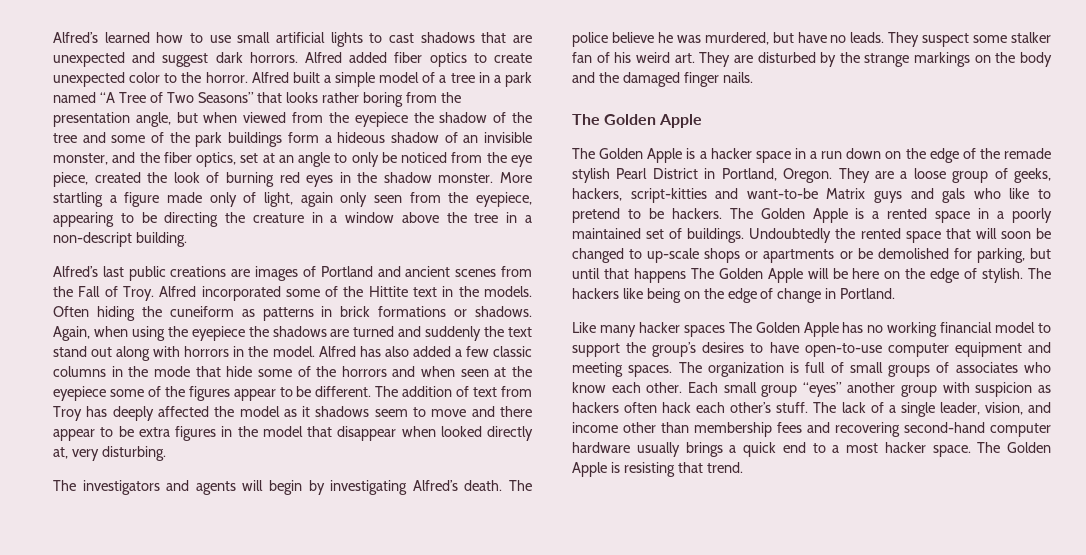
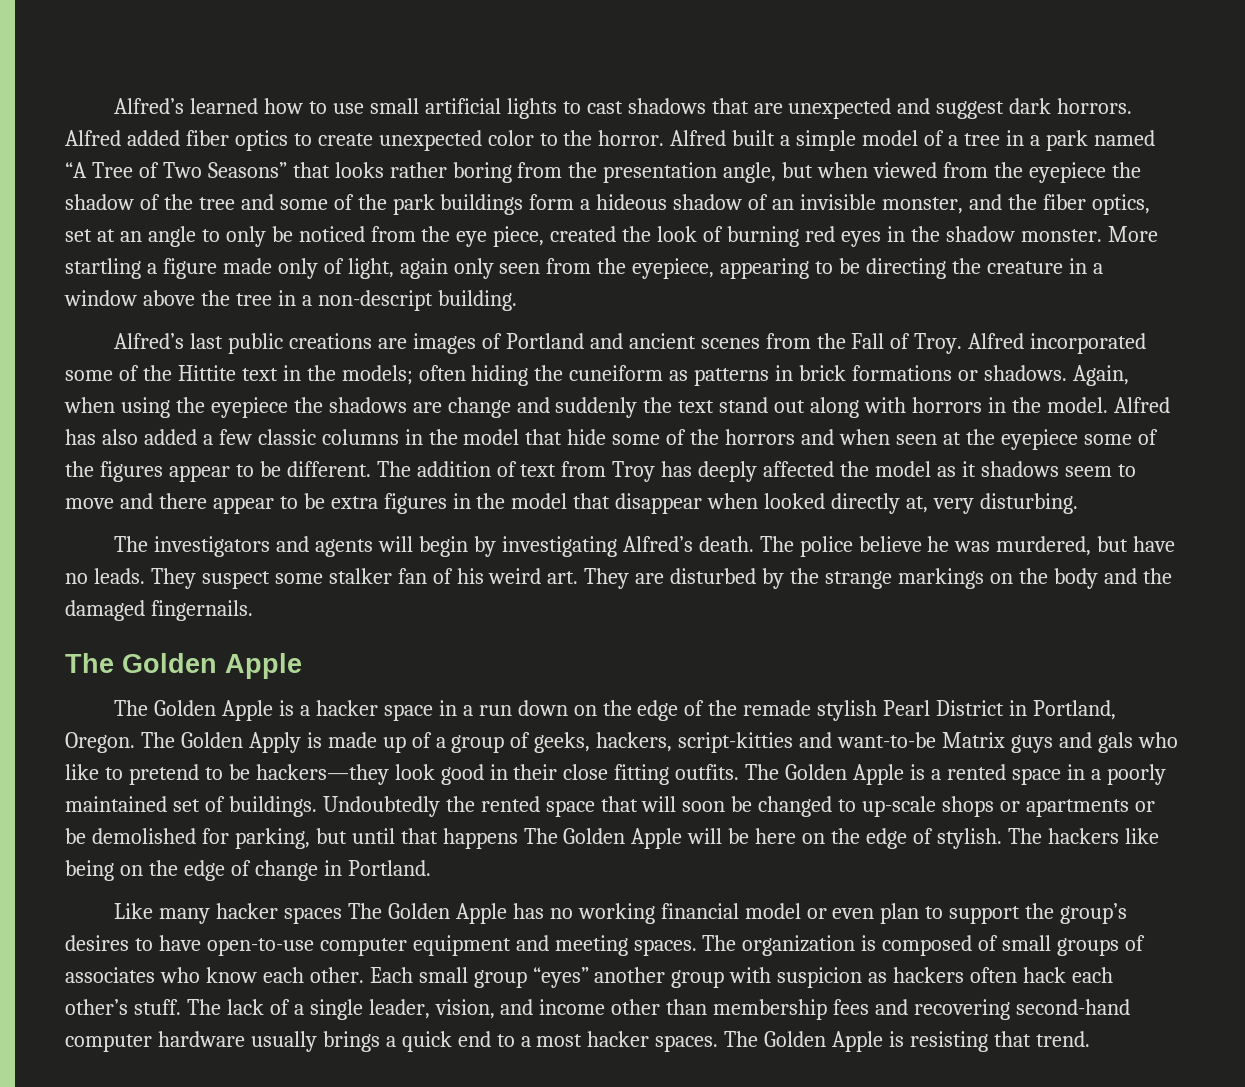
[484,286,533,297] [53,306,89,317] models. Often -> [341,365,466,385] models; often
[353,326,395,337] turned -> [447,397,511,418] change
[153,366,190,377] mode -> [463,429,520,445] model
[683,72,753,87] finger nails. -> [150,600,253,621] fingernails.
[838,168,946,183] They are a loose -> [140,732,446,753] The Golden Apply is made up of a
[671,208,722,219] hackers. -> [255,764,740,785] hackers—they look good in their close fitting outfits.
(1036, 327) none -> [806,903,920,924] or even plan
[805,362,826,373] full -> [882,935,973,956] composed
[932,445,971,457] space. -> [655,1035,719,1052] spaces.

